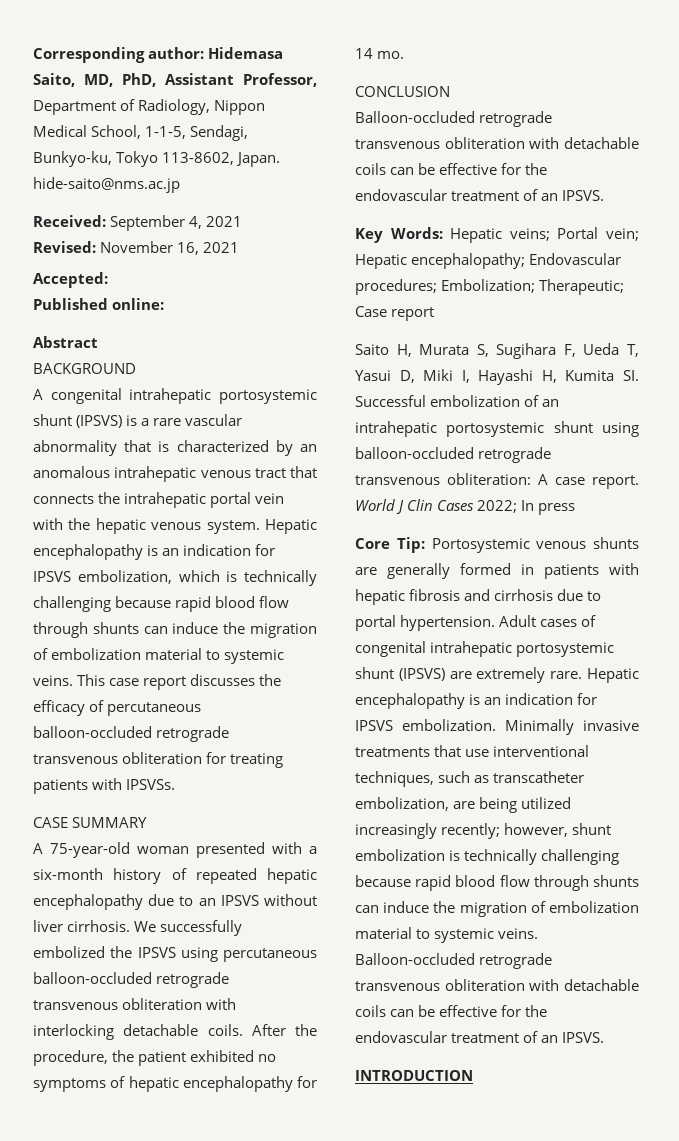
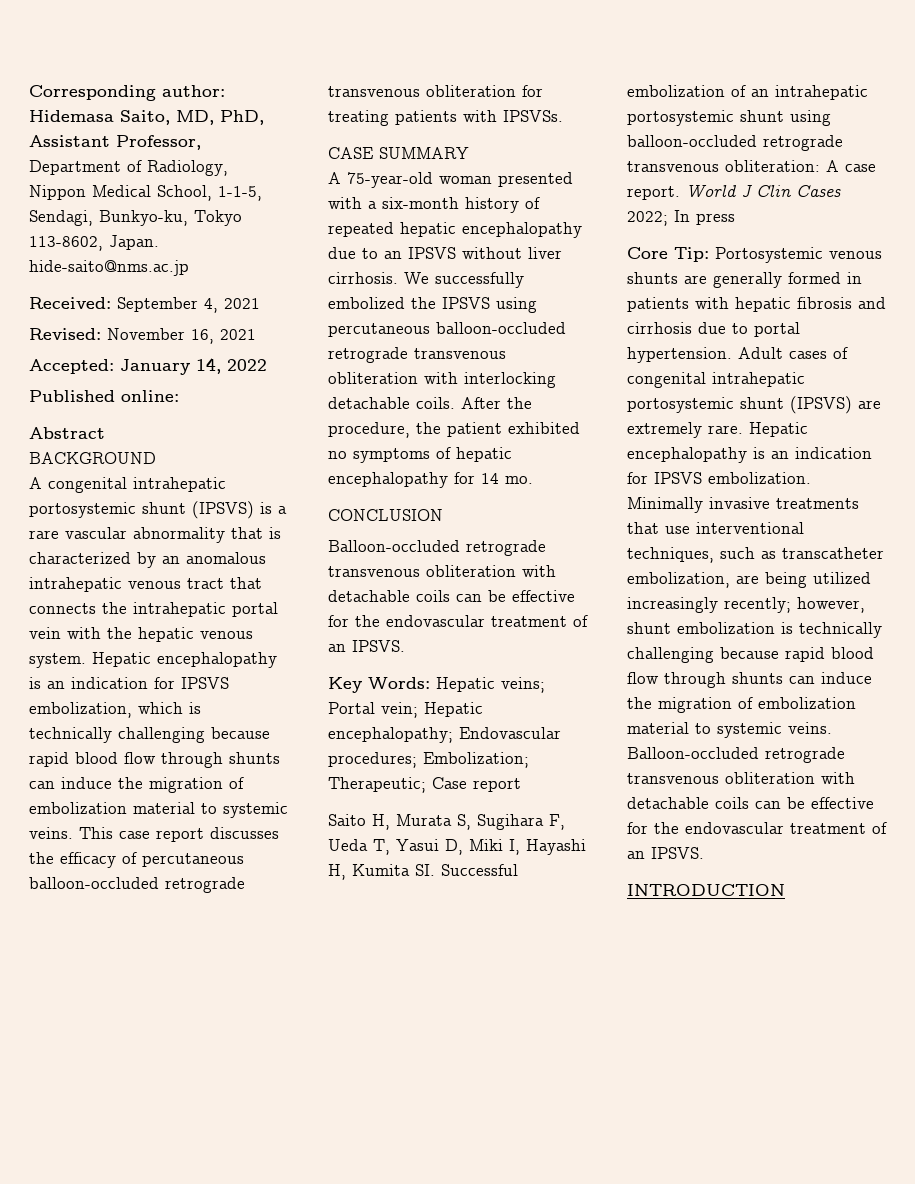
(108, 280) none -> [120,358,267,375] January 14, 2022

